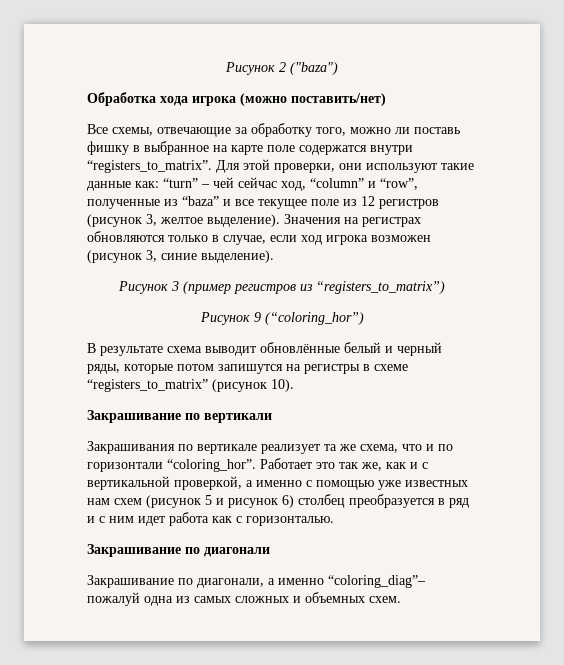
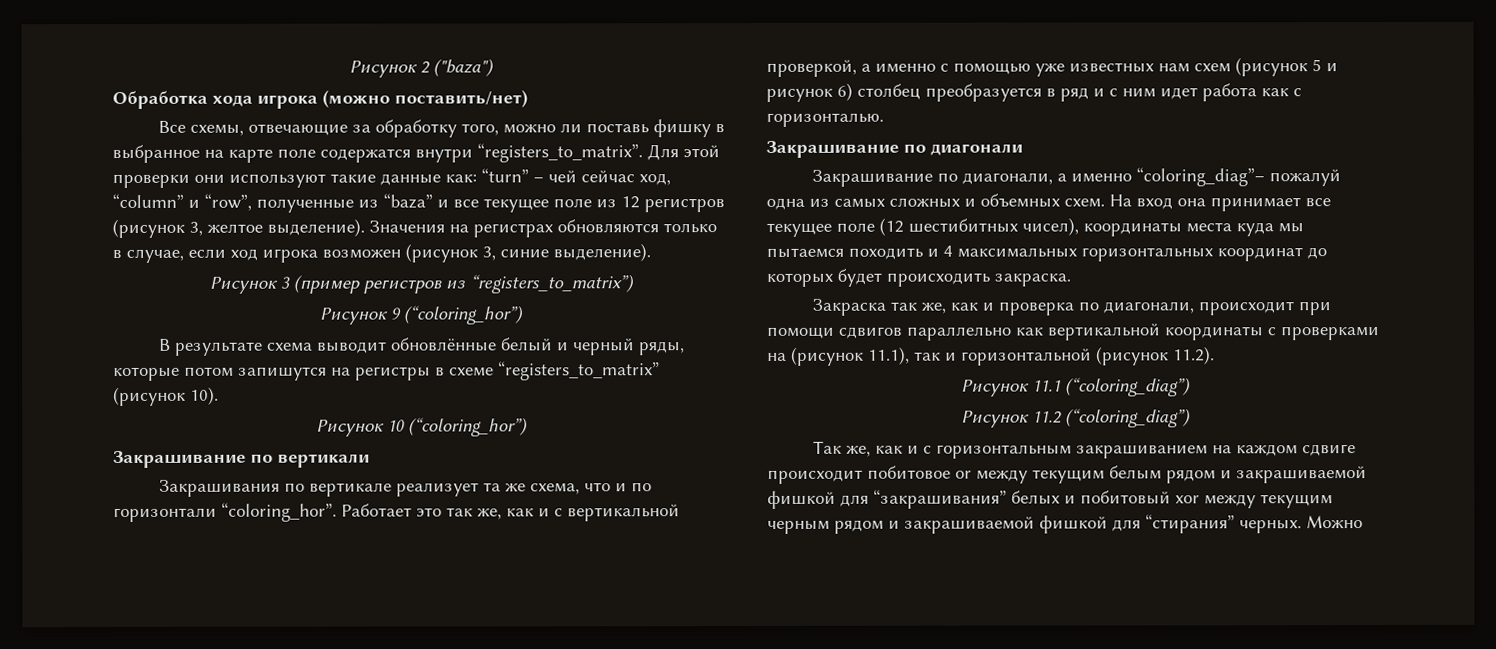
[274,163,335,173] проверки, -> [112,173,190,188] проверки
(294, 385) none -> [316,417,528,437] // Рисунок 10 (“coloring_hor”)
(401, 599) none -> [1109,194,1331,212] [766,217,1304,237] [766,245,1327,262] [766,268,1071,287] [811,298,1331,316] [767,323,1380,341] [767,346,1215,366] [961,377,1191,397] [961,408,1191,428] [812,440,1356,459] [767,465,1367,484] [767,489,1333,509] [767,514,1363,534] На вход она принимает все текущее поле (12 шестибитных чисел), координаты места куда мы пытаемся походить и 4 максимальных горизонтальных координат до которых будет происходить закраска. // Закраска так же, как и проверка по диагонали, происходит при помощи сдвигов параллельно как вертикальной координаты с проверками на (рисунок 11.1), так и горизонтальной (рисунок 11.2). // Рисунок 11.1 (“coloring_diag”) // Рисунок 11.2 (“coloring_diag”) // Так же, как и с горизонтальным закрашиванием на каждом сдвиге происходит побитовое or между текущим белым рядом и закрашиваемой фишкой для “закрашивания” белых и побитовый xor между текущим черным рядом и закрашиваемой фишкой для “стирания” черных. Можно

